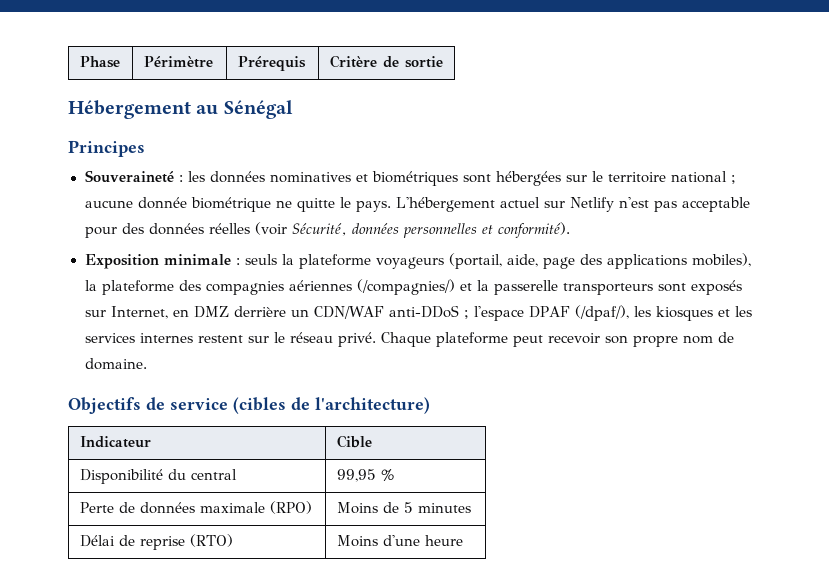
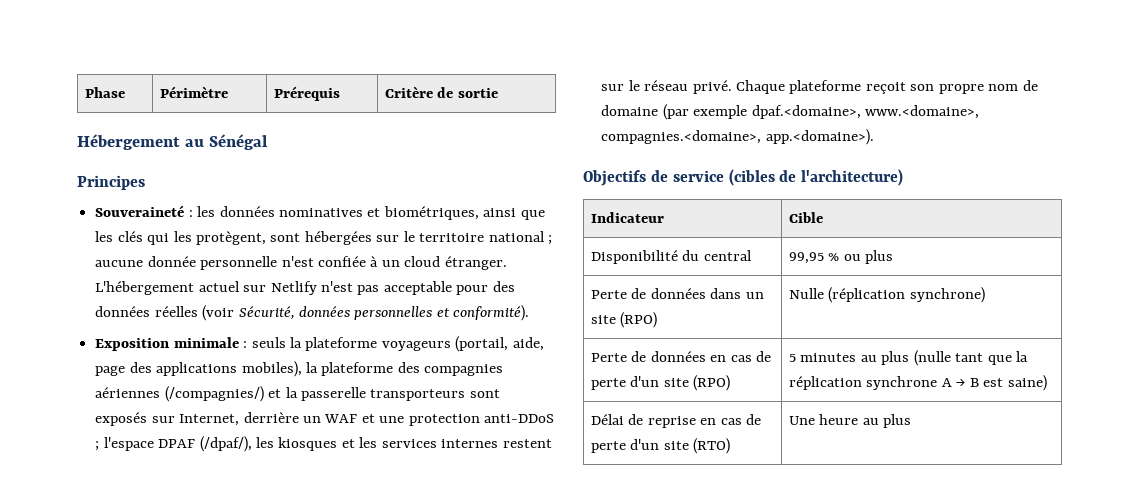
[371,171,458,186] biométriques -> [383,206,545,220] [95,231,266,245] biométriques, ainsi que les clés qui les protègent,
[190,197,391,212] biométrique ne quitte le pays. -> [200,256,507,270] personnelle n'est confiée à un cloud étranger.
[172,306,385,319] en DMZ derrière un CDN/WAF -> [243,412,480,426] derrière un WAF et une protection
[512,333,600,347] peut recevoir -> [865,82,906,94] reçoit
[84,358,147,370] domaine. -> [601,104,979,120] [601,129,874,145] domaine (par exemple dpaf.<domaine>, www.<domaine>, compagnies.<domaine>, app.<domaine>).
[79,501,312,514] [336,502,471,514] [79,534,233,550] [336,535,463,547] // Perte de données maximale (RPO) | Moins de 5 minutes // Délai de reprise (RTO) | Moins d'une heure -> [843,250,894,264] [590,288,764,299] [590,312,658,328] [788,287,985,303] [590,351,772,362] [590,375,731,391] [788,350,1028,366] [788,375,1047,391] [590,414,762,428] [590,438,731,454] [788,414,912,428] ou plus // Perte de données dans un site (RPO) | Nulle (réplication synchrone) // Perte de données en cas de perte d'un site (RPO) | 5 minutes au plus (nulle tant que la réplication synchrone A → B est saine) // Délai de reprise en cas de perte d'un site (RTO) | Une heure au plus

